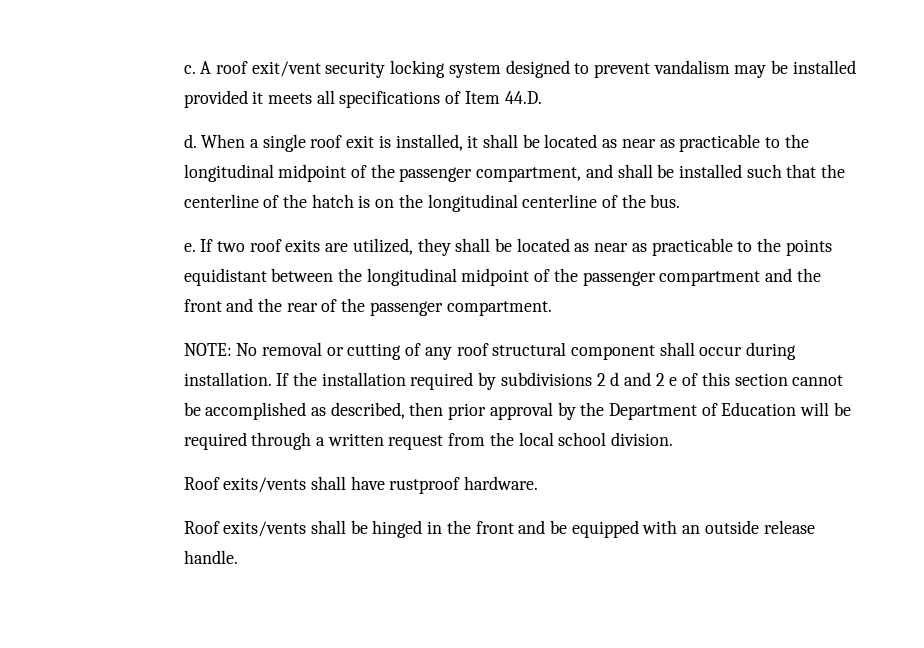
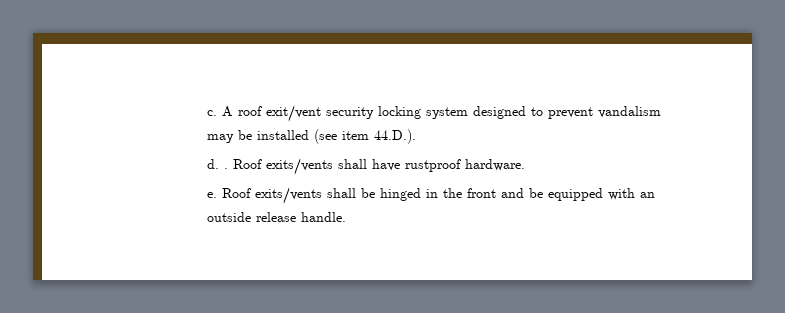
[183,90,542,108] [183,134,809,152] [183,164,846,182] [183,194,681,212] [183,238,832,256] [183,268,821,286] [183,298,552,316] [183,342,797,360] [183,372,844,390] [183,402,851,420] [183,432,674,450] provided it meets all specifications of Item 44.D. // d. When a single roof exit is installed, it shall be located as near as practicable to the longitudinal midpoint of the passenger compartment, and shall be installed such that the centerline of the hatch is on the longitudinal centerline of the bus. // e. If two roof exits are utilized, they shall be located as near as practicable to the points equidistant between the longitudinal midpoint of the passenger compartment and the front and the rear of the passenger compartment. // NOTE: No removal or cutting of any roof structural component shall occur during installation. If the installation required by subdivisions 2 d and 2 e of this section cannot be accomplished as described, then prior approval by the Department of Education will be required through a written request from the local school division. // -> [313,129,416,144] [206,159,228,169] (see item 44.D.). // d. .
(539, 483) none -> [206,192,217,198] e.

